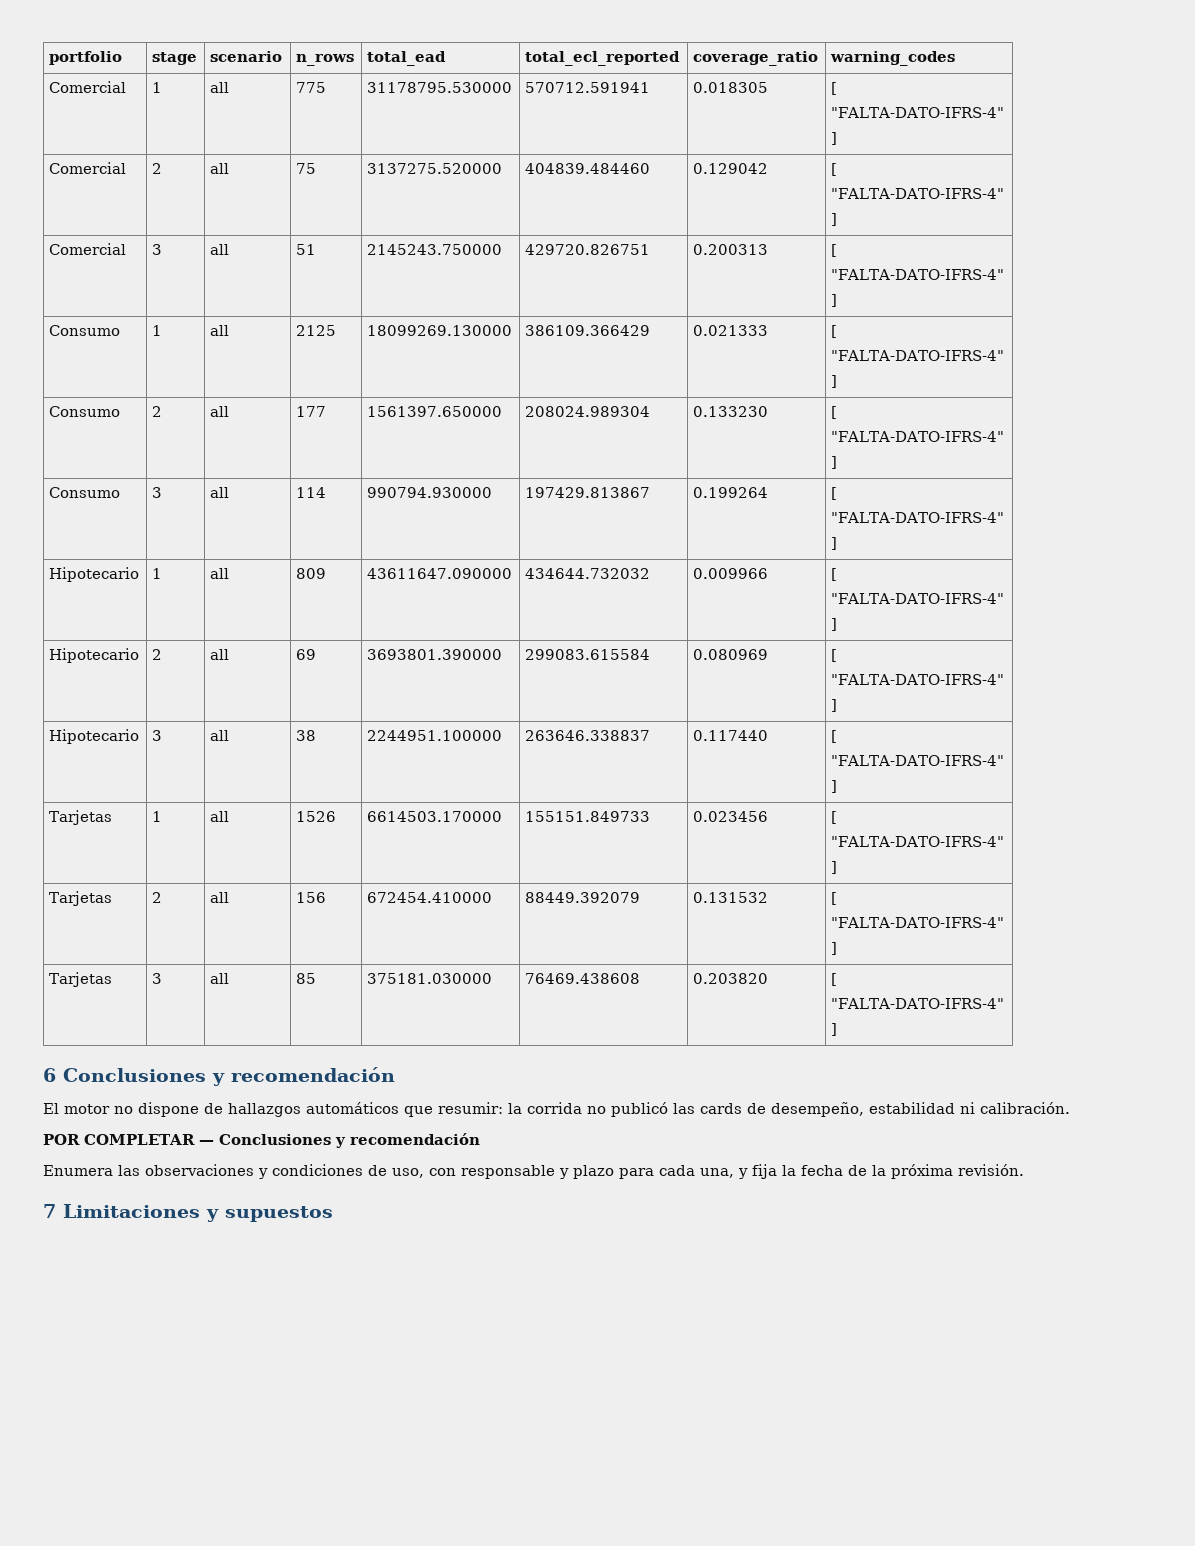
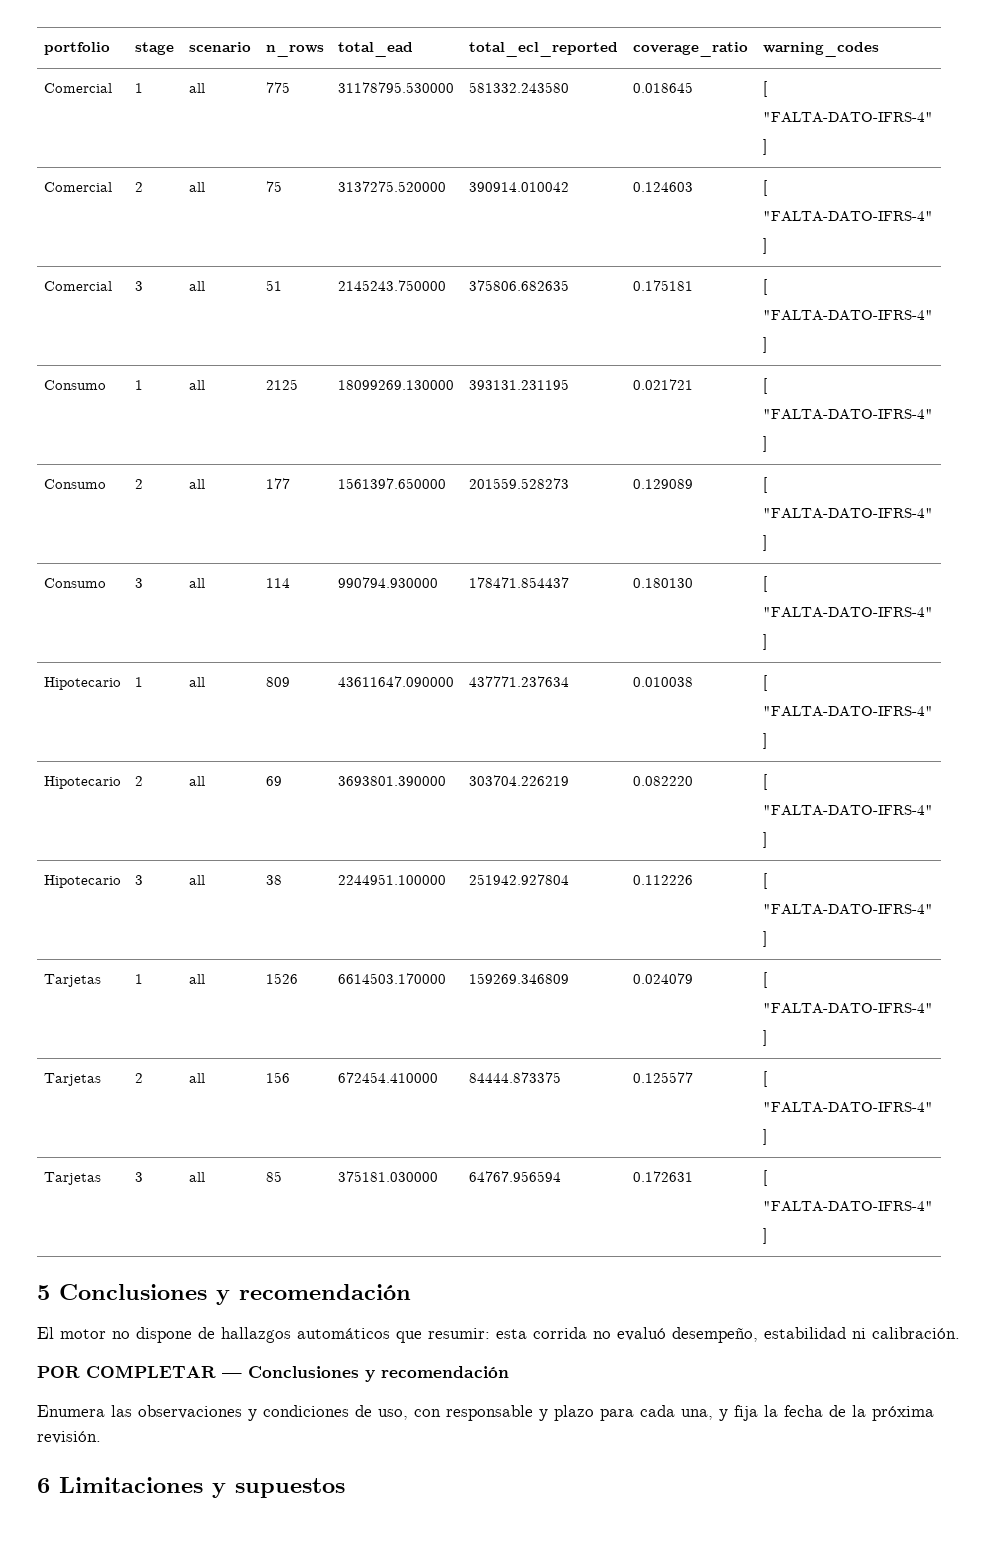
[525,82,651,93] [693,82,769,93] 570712.591941 | 0.018305 -> [468,82,569,93] [632,82,693,93] 581332.243580 | 0.018645
[525,163,651,174] [693,163,769,174] 404839.484460 | 0.129042 -> [468,182,569,192] [632,182,693,192] 390914.010042 | 0.124603
[525,244,651,255] [693,244,769,255] 429720.826751 | 0.200313 -> [468,280,569,291] [632,280,693,291] 375806.682635 | 0.175181
[525,325,651,336] [693,325,769,336] 386109.366429 | 0.021333 -> [468,379,569,390] [632,379,693,390] 393131.231195 | 0.021721
[525,406,651,417] [693,406,769,417] 208024.989304 | 0.133230 -> [468,478,569,489] [632,479,693,489] 201559.528273 | 0.129089
[525,487,651,498] [693,487,769,498] 197429.813867 | 0.199264 -> [468,577,569,588] [632,578,693,588] 178471.854437 | 0.180130
[525,568,651,579] [693,568,769,579] 434644.732032 | 0.009966 -> [468,676,569,687] [632,677,693,687] 437771.237634 | 0.010038
[525,649,651,660] [693,649,769,660] 299083.615584 | 0.080969 -> [468,775,569,786] [632,776,693,786] 303704.226219 | 0.082220
[525,730,651,741] [693,730,769,741] 263646.338837 | 0.117440 -> [468,874,569,885] [632,875,693,885] 251942.927804 | 0.112226
[525,811,651,822] [693,811,769,822] 155151.849733 | 0.023456 -> [468,973,569,984] [632,973,693,984] 159269.346809 | 0.024079
[525,892,641,903] [693,892,769,903] 88449.392079 | 0.131532 -> [468,1072,561,1083] [632,1072,693,1083] 84444.873375 | 0.125577
[525,973,641,984] [693,973,769,984] [831,973,838,986] [831,998,1005,1009] [831,1023,838,1036] [43,1068,56,1082] 76469.438608 | 0.203820 | [ // "FALTA-DATO-IFRS-4" // ] // 6 -> [468,1171,561,1182] [632,1171,693,1182] [762,1170,767,1186] [762,1201,933,1212] [762,1228,767,1244] [37,1285,50,1300] 64767.956594 | 0.172631 | [ // "FALTA-DATO-IFRS-4" // ] // 5
[508,1103,522,1114] la -> [496,1329,527,1339] esta
[611,1102,766,1117] publicó las cards de -> [617,1327,666,1341] evaluó
[43,1204,56,1218] 7 -> [37,1478,50,1493] 6

